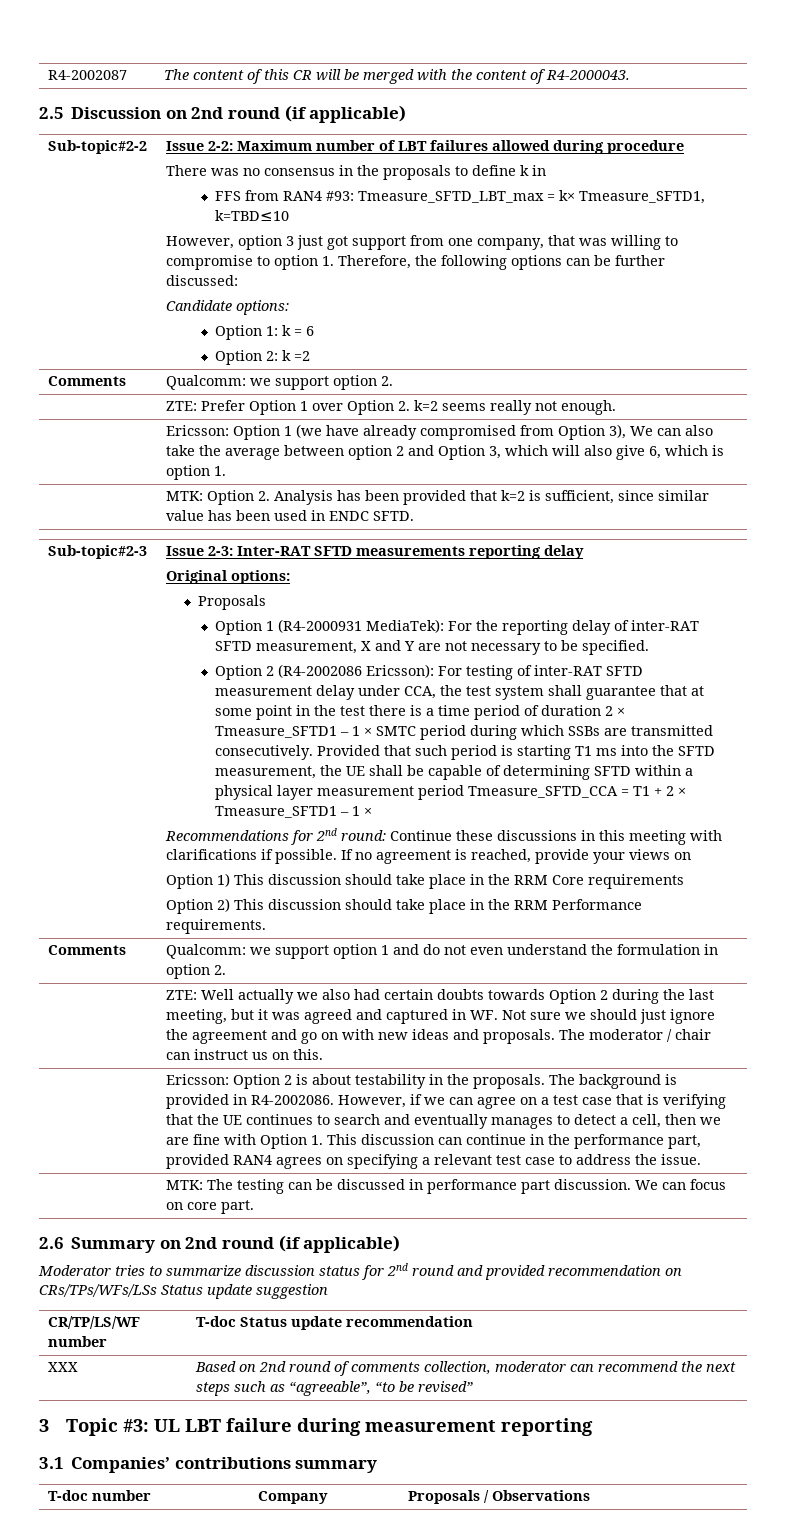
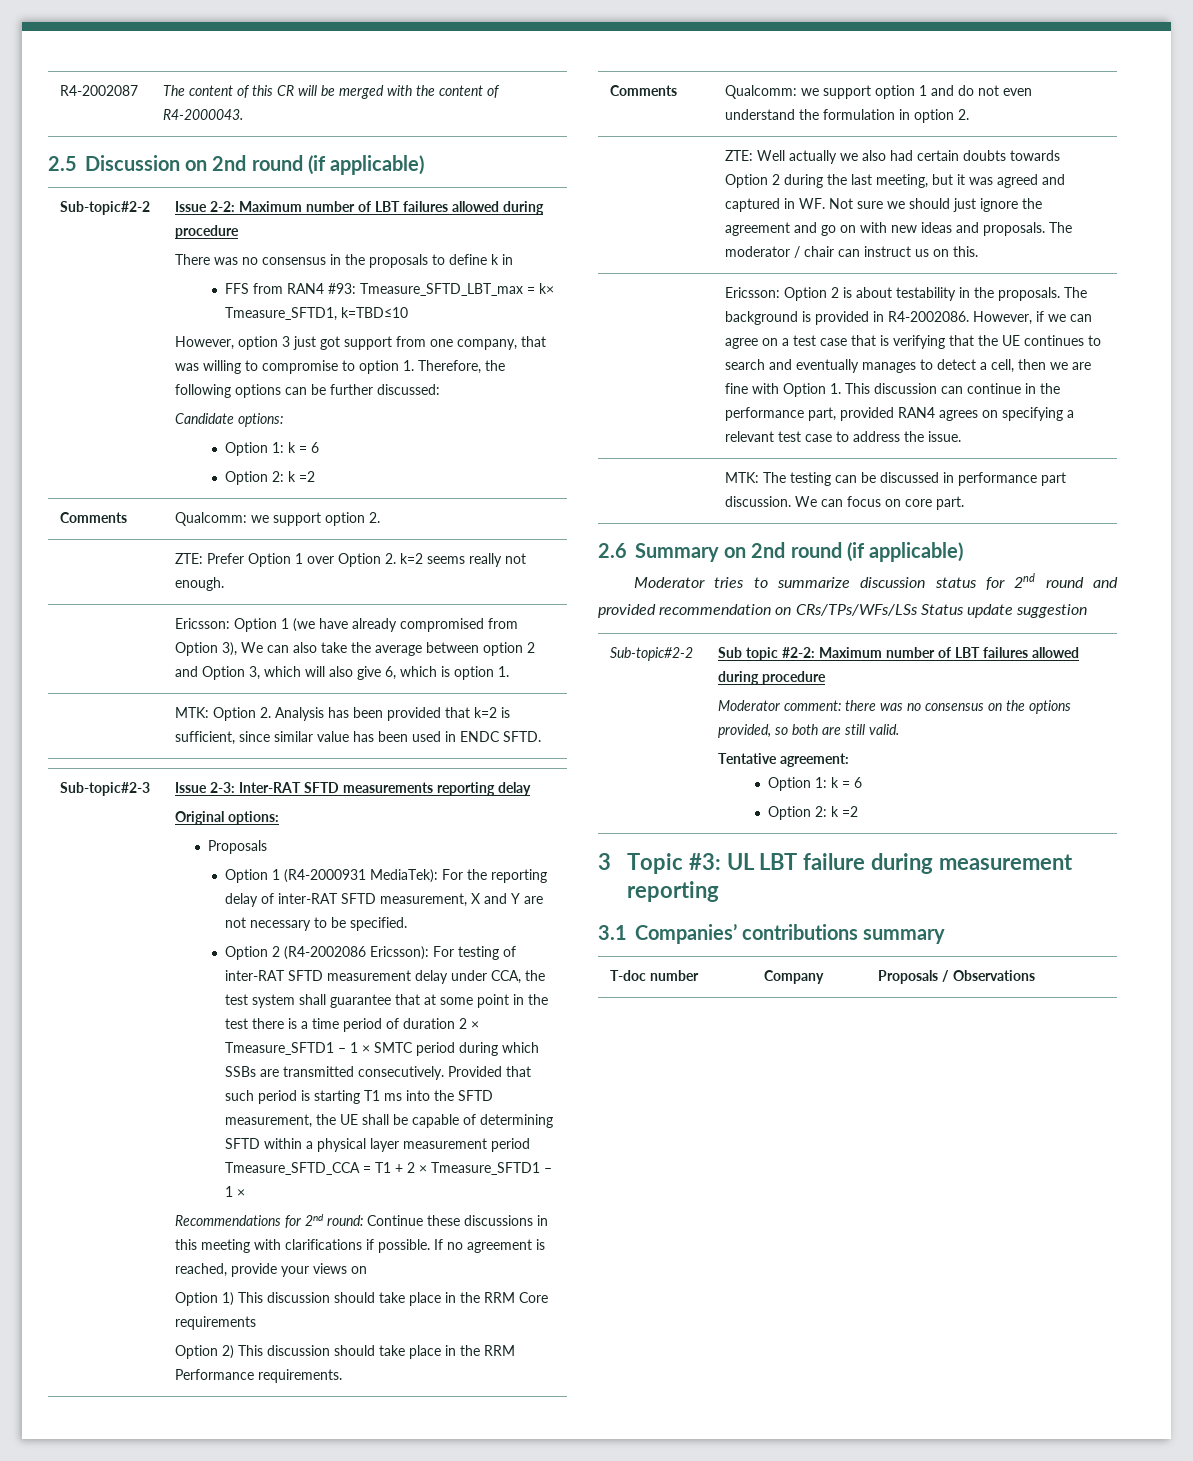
[48,1316,141,1329] [48,1336,108,1347] [196,1316,474,1330] [48,1362,79,1372] [195,1361,737,1376] [196,1381,474,1396] CR/TP/LS/WF number | T-doc Status update recommendation // XXX | Based on 2nd round of comments collection, moderator can recommend the next steps such as “agreeable”, “to be revised” -> [610,647,694,661] [718,647,1080,661] [718,671,827,685] [718,700,1072,714] [718,724,900,738] [718,753,850,767] [768,777,863,791] [768,806,859,820] Sub-topic#2-2 | Sub topic #2-2: Maximum number of LBT failures allowed during procedure // Moderator comment: there was no consensus on the options provided, so both are still valid. // Tentative agreement: // Option 1: k = 6 // Option 2: k =2

